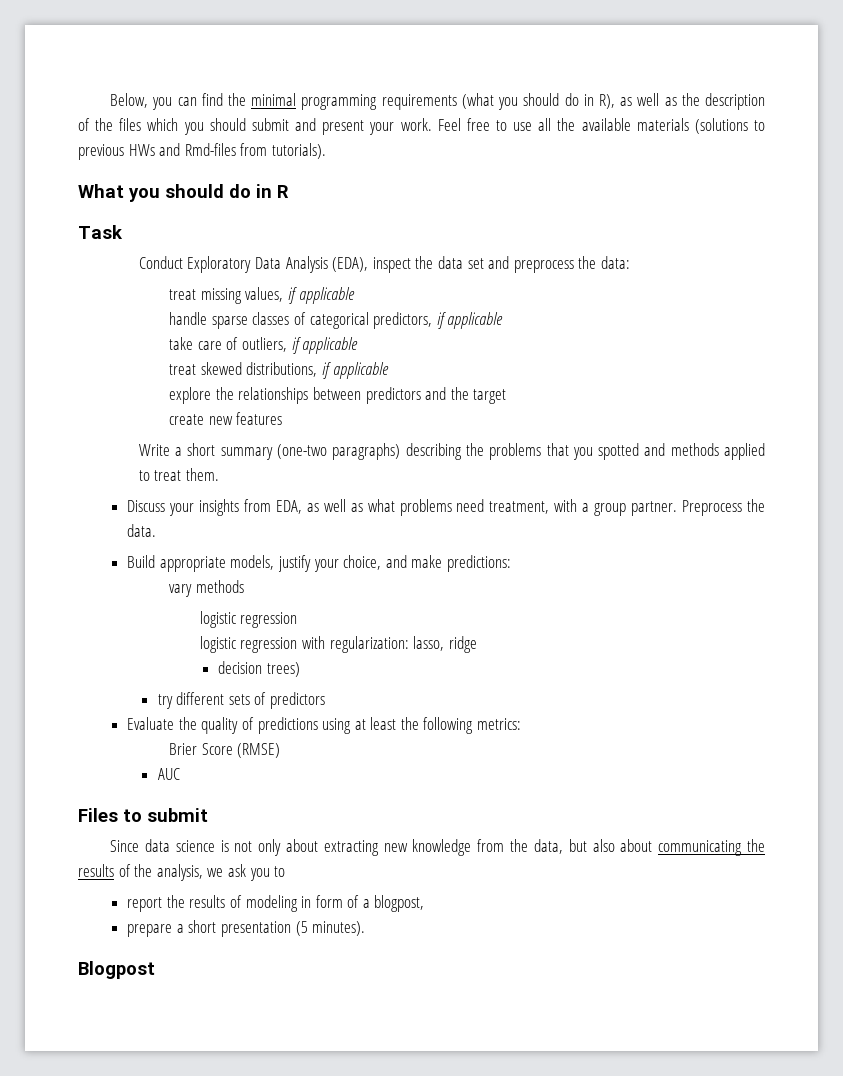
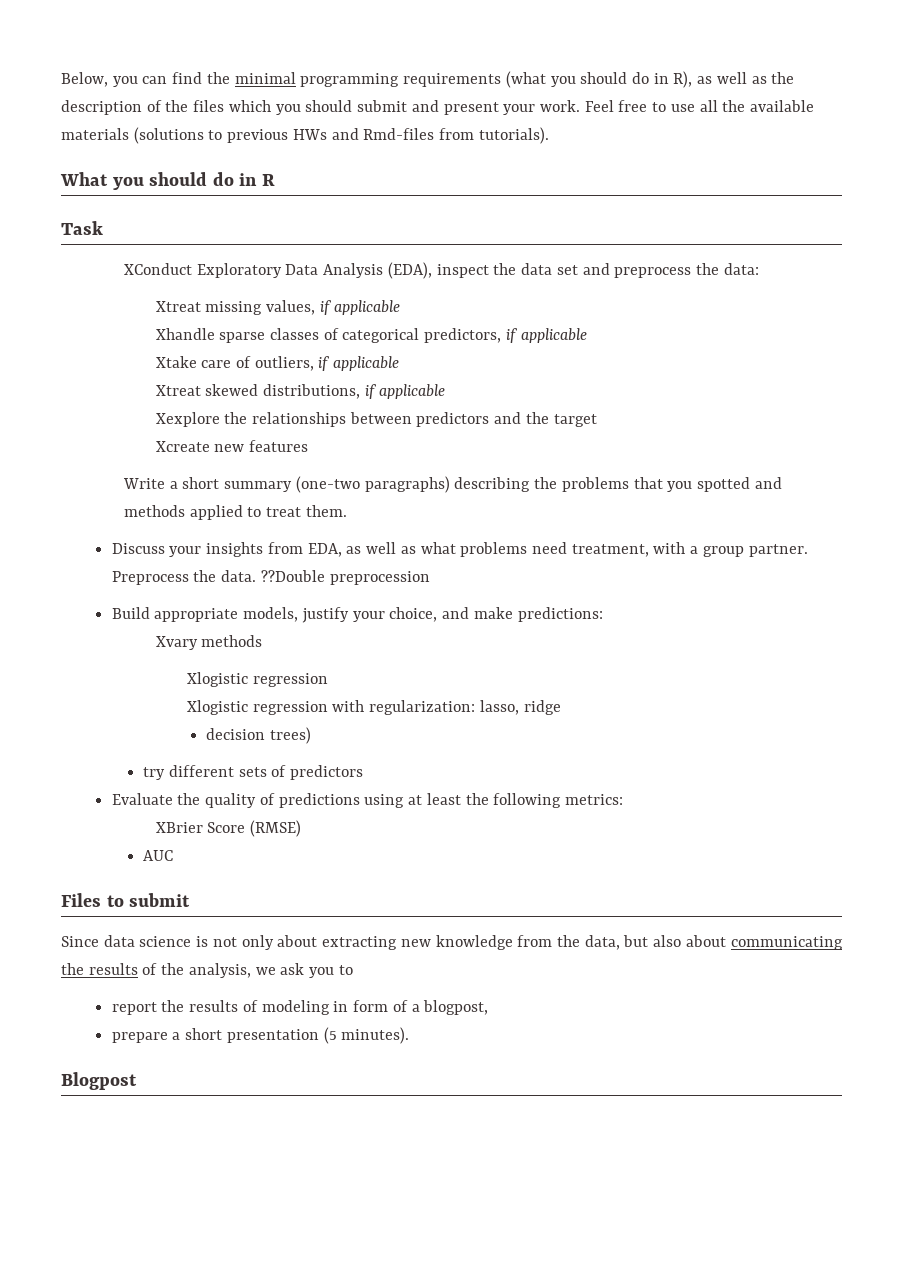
[138,256,183,269] Conduct -> [124,263,193,275] XConduct
[169,289,197,300] treat -> [155,301,201,312] Xtreat
[169,312,208,325] handle -> [155,328,215,340] Xhandle
[169,337,194,350] take -> [155,356,197,368] Xtake
[169,364,197,375] treat -> [155,385,201,396] Xtreat
[169,387,212,404] explore -> [155,412,220,427] Xexplore
[169,414,205,425] create -> [155,441,210,452] Xcreate
(157, 530) none -> [260,570,430,585] ??Double preprocession
[169,584,193,597] vary -> [155,636,198,650] Xvary
[199,611,236,628] logistic -> [187,672,249,687] Xlogistic
[199,636,236,653] logistic -> [187,700,249,715] Xlogistic
[169,743,198,755] Brier -> [155,822,203,833] XBrier

